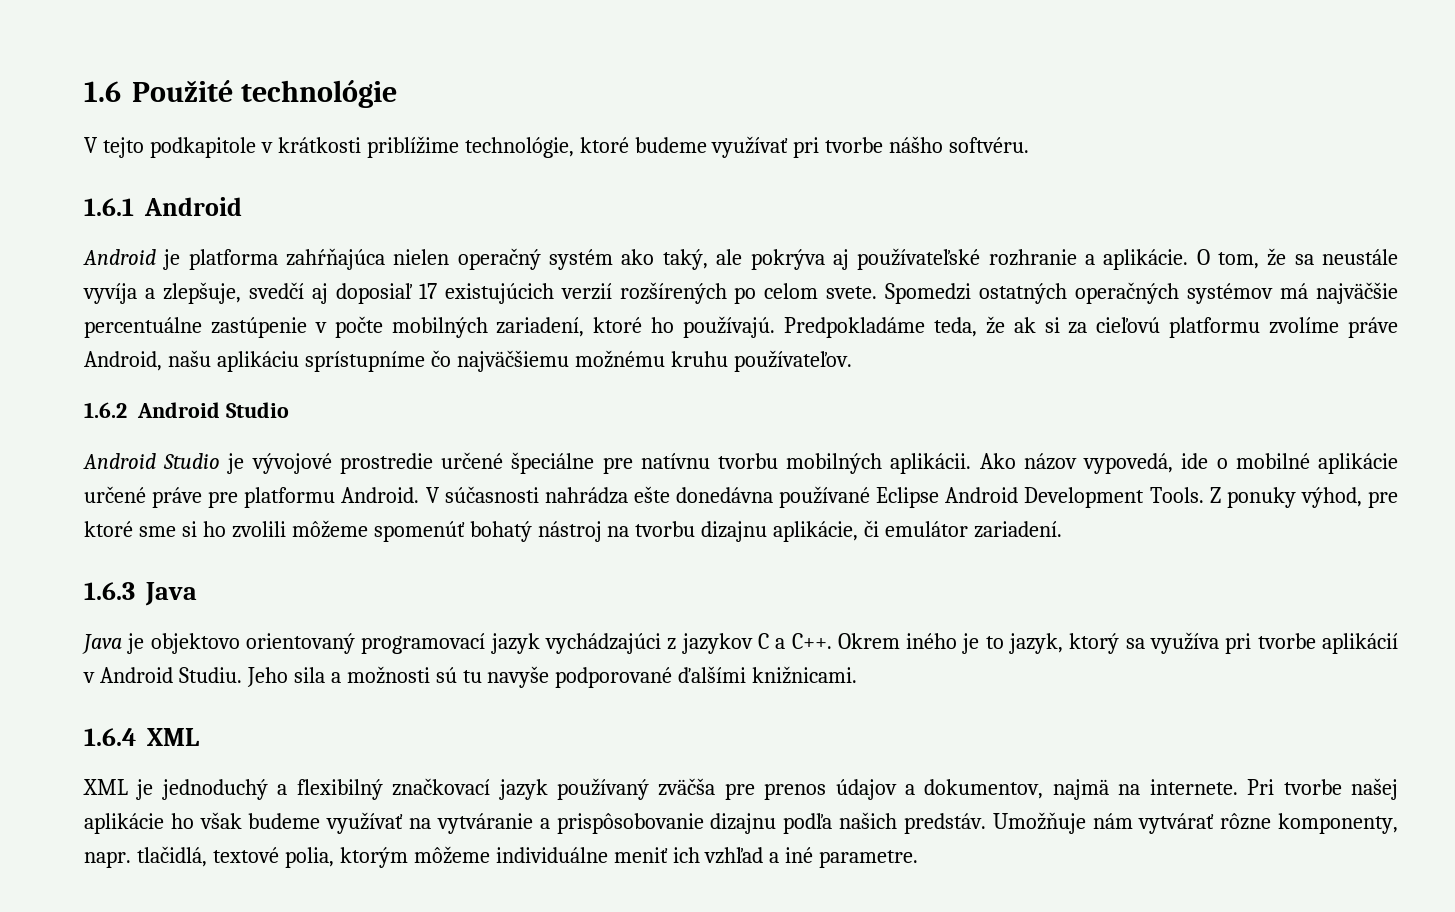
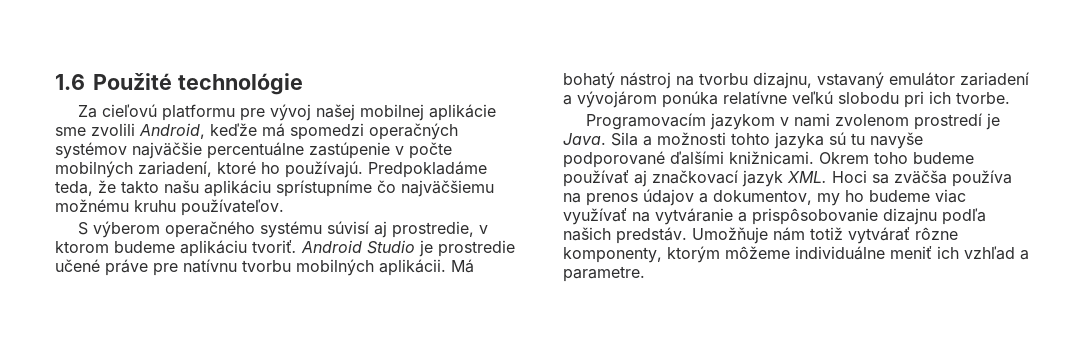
[84,136,1030,158] [84,197,242,216] [83,248,1398,270] [83,282,1068,304] V tejto podkapitole v krátkosti priblížime technológie, ktoré budeme využívať pri tvorbe nášho softvéru. // 1.6.1 Android // Android je platforma zahŕňajúca nielen operačný systém ako taký, ale pokrýva aj používateľské rozhranie a aplikácie. O tom, že sa neustále vyvíja a zlepšuje, svedčí aj doposiaľ 17 existujúcich verzií rozšírených po celom svete. Spomedzi ostatných -> [78,104,497,121] [55,123,364,140] Za cieľovú platformu pre vývoj našej mobilnej aplikácie sme zvolili Android, keďže má spomedzi
[1280,283,1309,299] má -> (127, 150) none
[1013,317,1399,338] [84,351,162,371] ak si za cieľovú platformu zvolíme práve Android, -> [121,181,159,194] takto
[84,402,289,418] [83,452,595,474] 1.6.2 Android Studio // Android Studio je vývojové prostredie určené špeciálne -> [78,221,489,238] [55,240,515,257] [55,259,148,276] S výberom operačného systému súvisí aj prostredie, v ktorom budeme aplikáciu tvoriť. Android Studio je prostredie učené práve
[979,453,1398,474] [84,486,1398,508] [84,520,1063,542] [84,582,197,606] [82,632,1399,654] [83,666,430,687] Ako názov vypovedá, ide o mobilné aplikácie určené práve pre platformu Android. V súčasnosti nahrádza ešte donedávna používané Eclipse Android Development Tools. Z ponuky výhod, pre ktoré sme si ho zvolili môžeme spomenúť bohatý nástroj na tvorbu dizajnu aplikácie, či emulátor zariadení. // 1.6.3 Java // Java je objektovo orientovaný programovací jazyk vychádzajúci z jazykov C a C++. Okrem iného je to jazyk, ktorý sa využíva pri tvorbe aplikácií v Android Studiu. Jeho sila a možnosti -> [451,259,474,273] [563,72,1029,89] [563,91,1010,108] [586,113,1001,130] [563,132,824,149] Má bohatý nástroj na tvorbu dizajnu, vstavaný emulátor zariadení a vývojárom ponúka relatívne veľkú slobodu pri ich tvorbe. // Programovacím jazykom v nami zvolenom prostredí je Java. Sila a možnosti tohto jazyka
[84,728,199,746] [83,778,1399,800] [84,812,321,834] // 1.6.4 XML // XML je jednoduchý a flexibilný značkovací jazyk používaný zväčša pre prenos údajov a dokumentov, najmä na internete. Pri tvorbe našej aplikácie ho však budeme -> [819,152,974,164] [563,170,1012,187] [563,189,966,206] Okrem toho budeme používať aj značkovací jazyk XML. Hoci sa zväčša používa na prenos údajov a dokumentov, my ho budeme viac
(1133, 821) none -> [810,227,843,240] totiž
[84,846,334,868] napr. tlačidlá, textové polia, -> (662, 255) none
[785,847,814,863] iné -> (1029, 255) none

